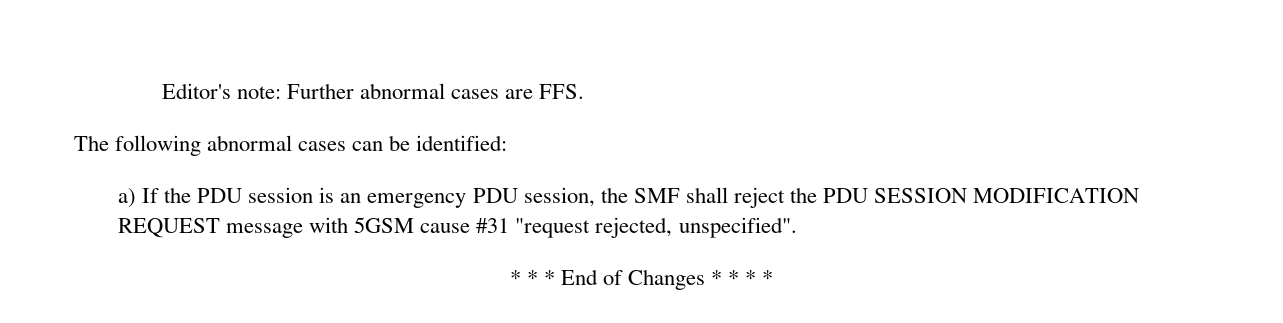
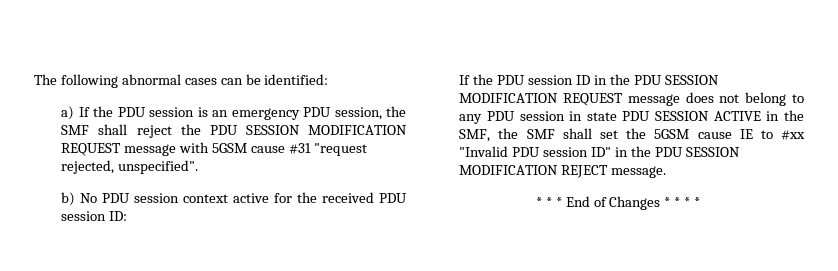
[161,83,585,99] Editor's note: Further abnormal cases are FFS. // -> (34, 79) none
(797, 227) none -> [61,192,407,206] [61,211,128,221] [459,74,719,85] [459,92,804,106] [459,110,804,124] [459,128,805,142] [459,146,740,157] [459,165,667,178] // b) No PDU session context active for the received PDU session ID: // If the PDU session ID in the PDU SESSION MODIFICATION REQUEST message does not belong to any PDU session in state PDU SESSION ACTIVE in the SMF, the SMF shall set the 5GSM cause IE to #xx "Invalid PDU session ID" in the PDU SESSION MODIFICATION REJECT message.

